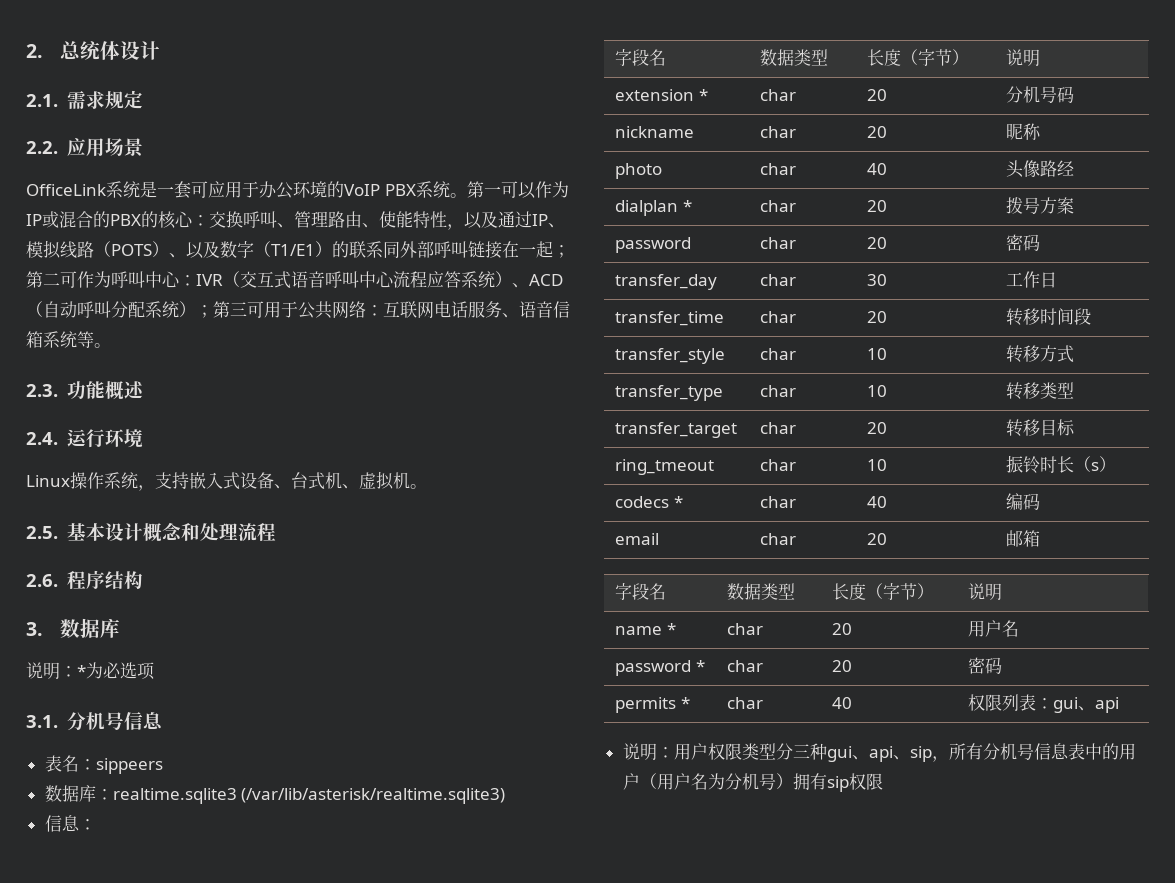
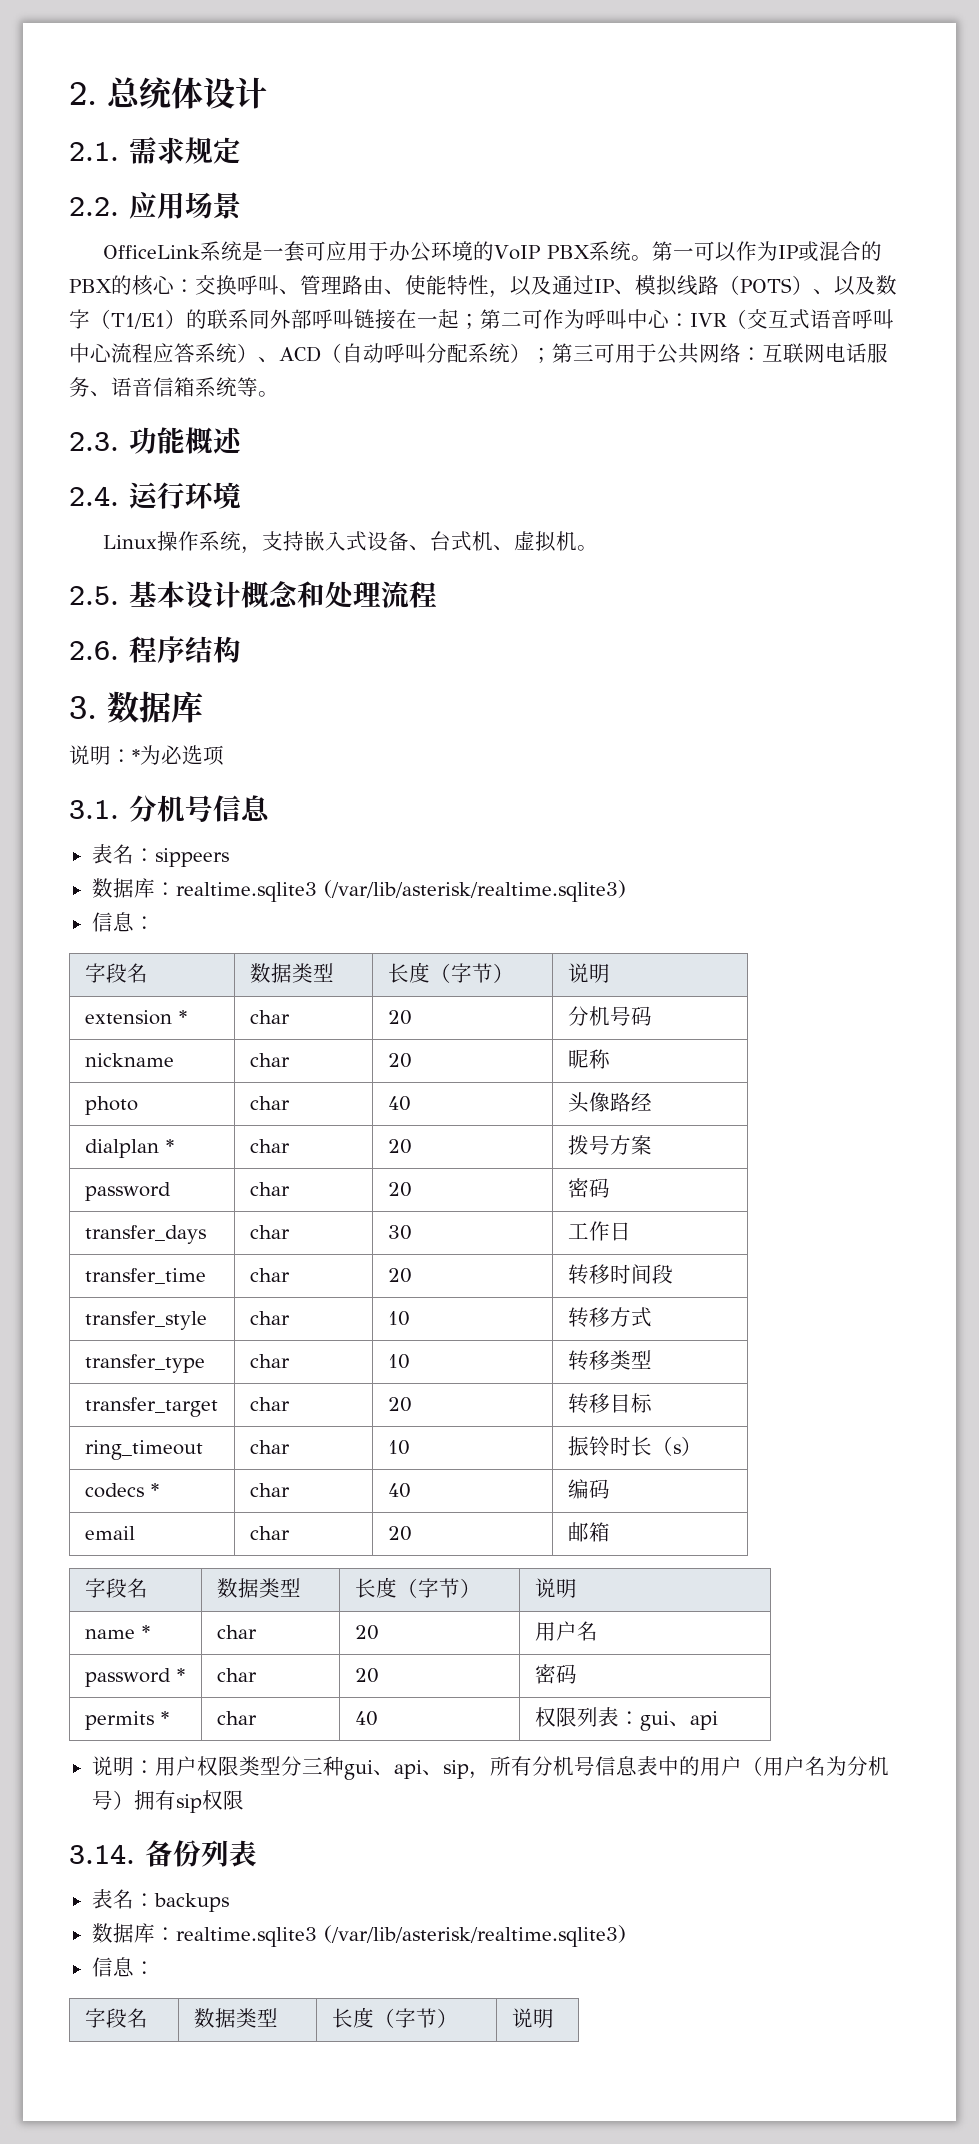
[615,274,718,290] transfer_day -> [84,1225,206,1244] transfer_days
[615,459,715,475] ring_tmeout -> [84,1440,203,1460] ring_timeout
(883, 781) none -> [69,1840,258,1867] [91,1889,229,1912] [91,1923,626,1947] [91,1957,155,1977] [84,2008,148,2028] [193,2008,278,2028] [331,2007,458,2028] [511,2008,554,2028] // 3.14.备份列表 // 表名：backups // 数据库：realtime.sqlite3 (/var/lib/asterisk/realtime.sqlite3) // 信息： // 字段名 | 数据类型 | 长度（字节） | 说明

